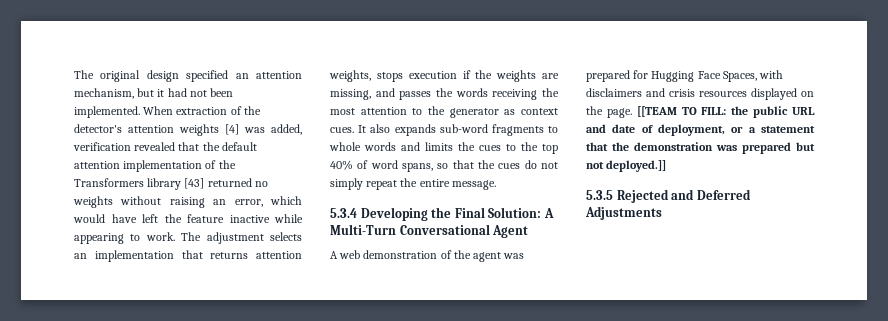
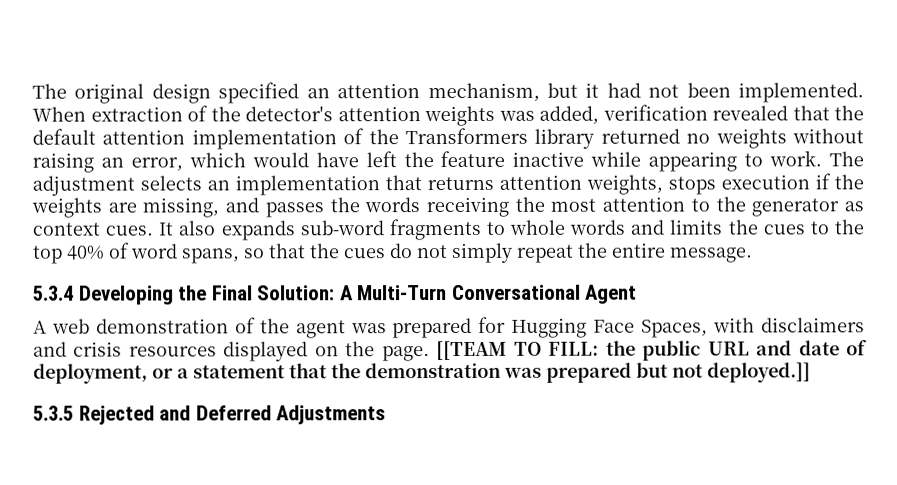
[225,124,239,135] [4] -> (495, 116) none
[184,178,205,189] [43] -> (595, 138) none

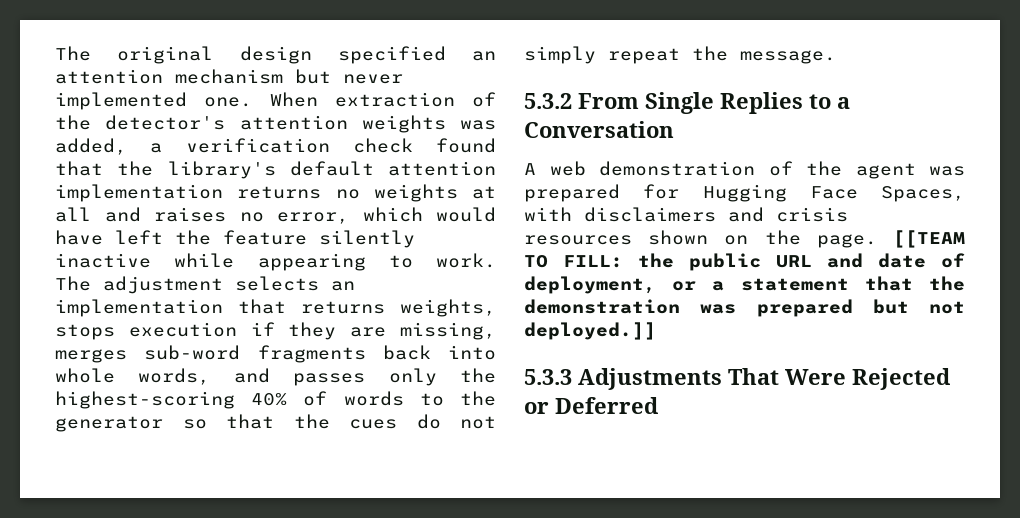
[427,82,864,103] mechanism, but it had not been implemented. -> [175,69,403,84] [55,92,253,110] mechanism but never implemented one.
[602,104,864,121] verification revealed that the -> [150,138,496,153] [55,161,276,179] a verification check found that the library's
[343,127,864,149] [32,152,124,173] of the Transformers library returned no weights without raising an -> [237,184,496,202] [55,207,264,222] returns no weights at all and raises no
(506, 159) none -> [319,230,415,248] silently
[499,174,582,190] attention -> (385, 307) none
[834,174,864,190] [31,196,864,218] [32,218,864,241] [33,242,240,264] the weights are missing, and passes the words receiving the most attention to the generator as context cues. It also expands sub-word fragments to whole words and limits the cues to the top 40% of word spans, -> [288,322,497,340] [55,345,496,363] [55,368,496,386] [55,391,496,409] [55,416,163,432] they are missing, merges sub-word fragments back into whole words, and passes only the highest-scoring 40% of words to the generator
[612,242,666,258] entire -> (728, 53) none
[33,284,638,305] 5.3.4 Developing the Final Solution: A Multi-Turn Conversational Agent -> [524,92,850,114] [524,121,674,138] 5.3.2 From Single Replies to a Conversation
[223,341,309,362] displayed -> [648,230,709,245] shown
[33,405,387,425] 5.3.5 Rejected and Deferred Adjustments -> [524,368,950,390] [524,397,658,414] 5.3.3 Adjustments That Were Rejected or Deferred

